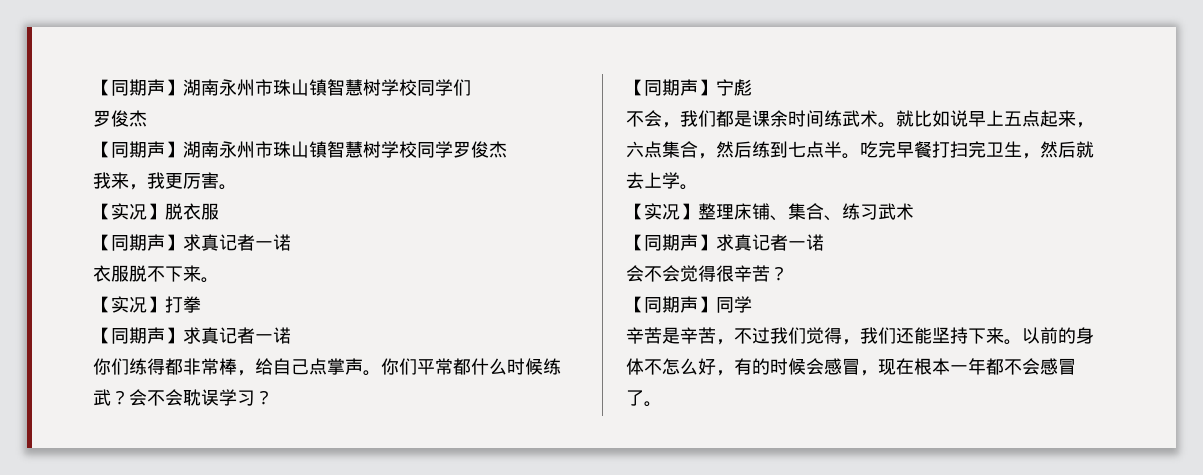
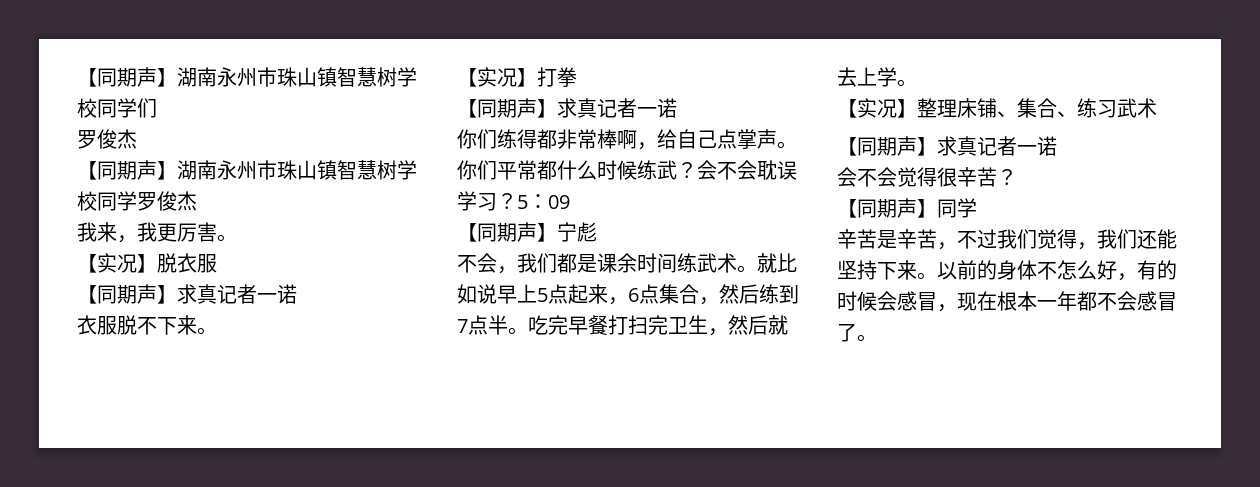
(237, 366) none -> [617,129,637,149] 啊
(273, 397) none -> [517,194,570,209] 5：09
[1004,111,1022,126] 五 -> [537,288,548,302] 5
[626,141,644,158] 六 -> [628,288,639,302] 6
[788,141,806,158] 七 -> [457,319,468,333] 7

